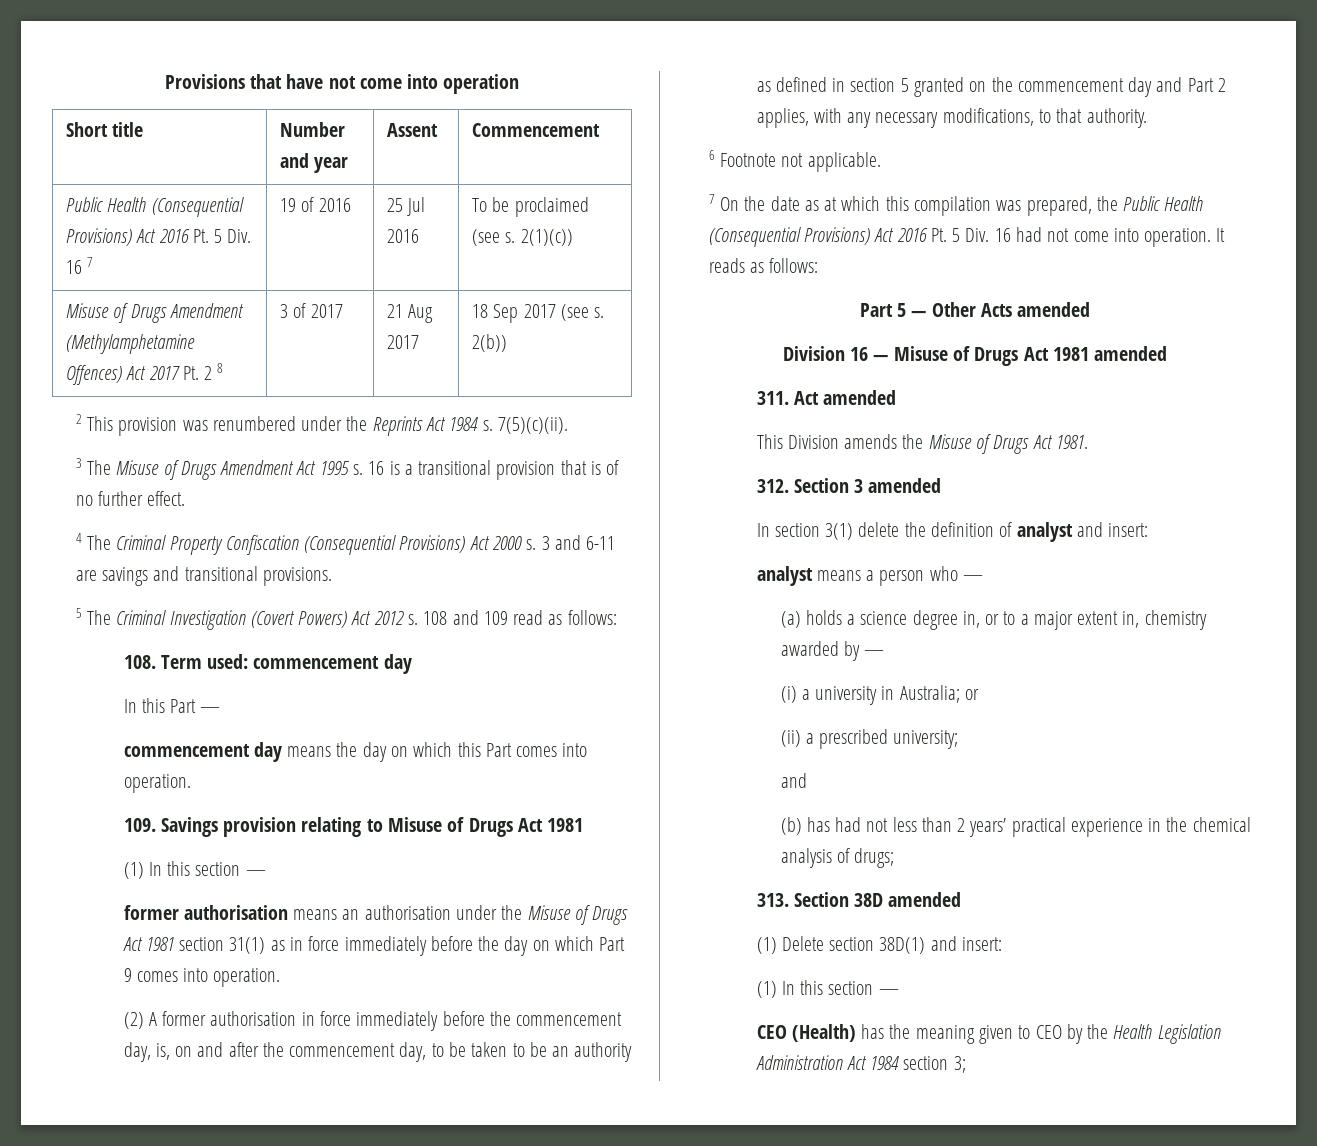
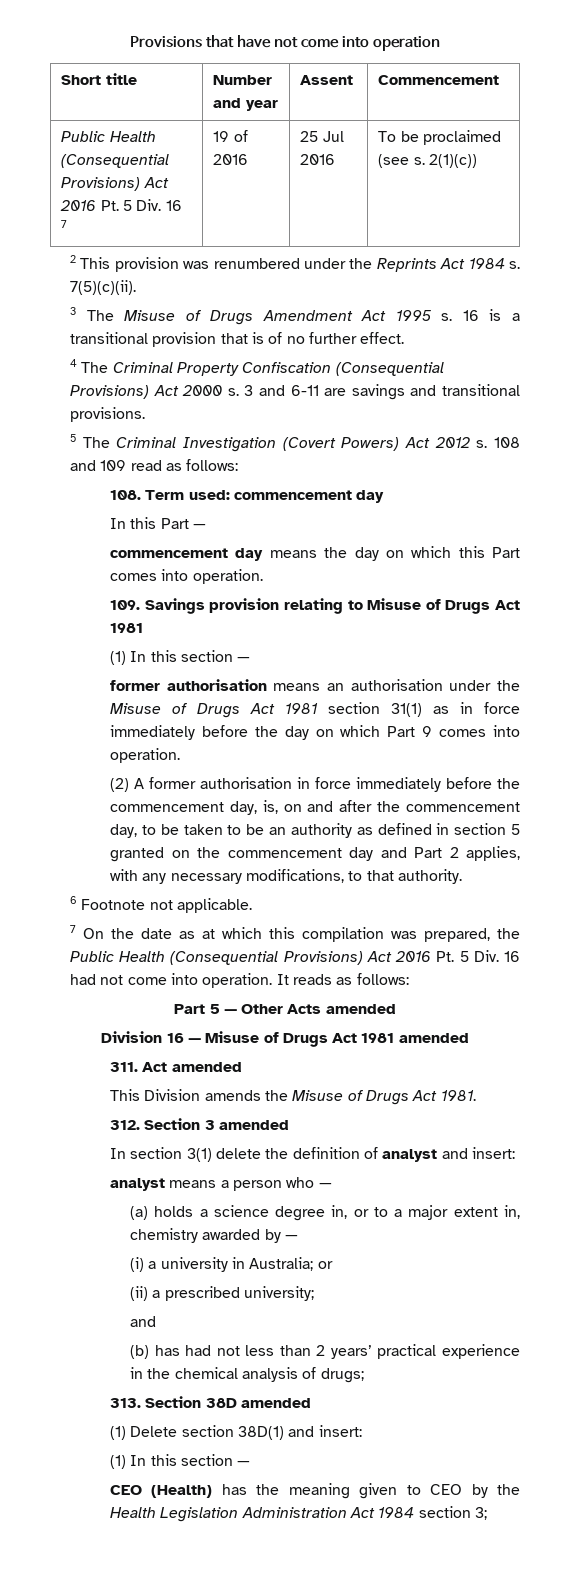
[66,303,244,323] [66,334,196,354] [66,363,224,385] [280,303,343,318] [387,304,434,323] [387,335,420,349] [472,304,605,323] [472,334,508,352] // Misuse of Drugs Amendment (Methylamphetamine Offences) Act 2017 Pt. 2 8 | 3 of 2017 | 21 Aug 2017 | 18 Sep 2017 (see s. 2(b)) -> (477, 161) none

